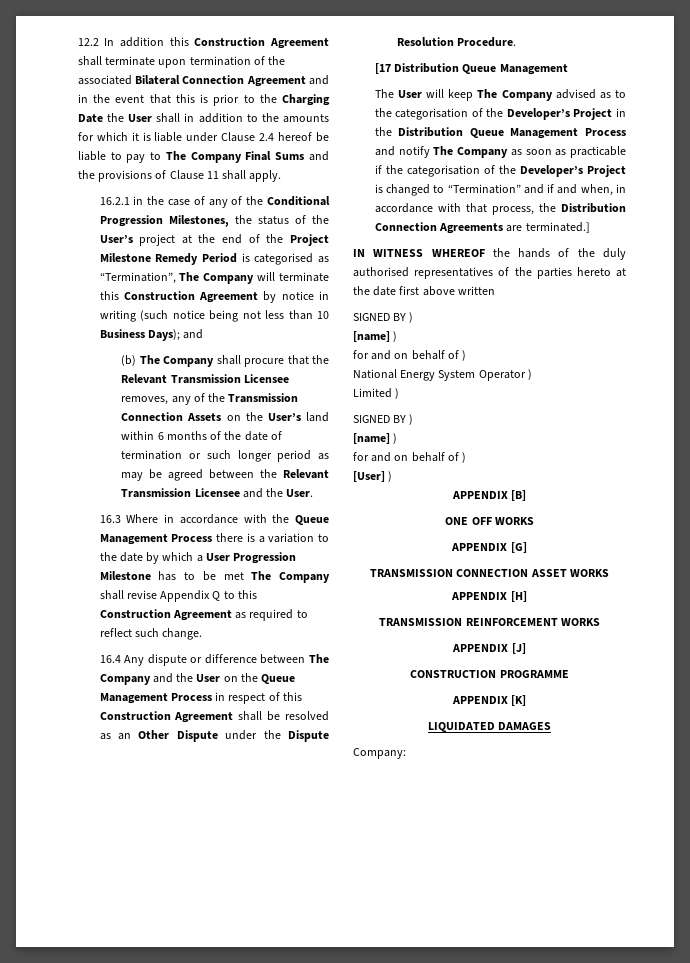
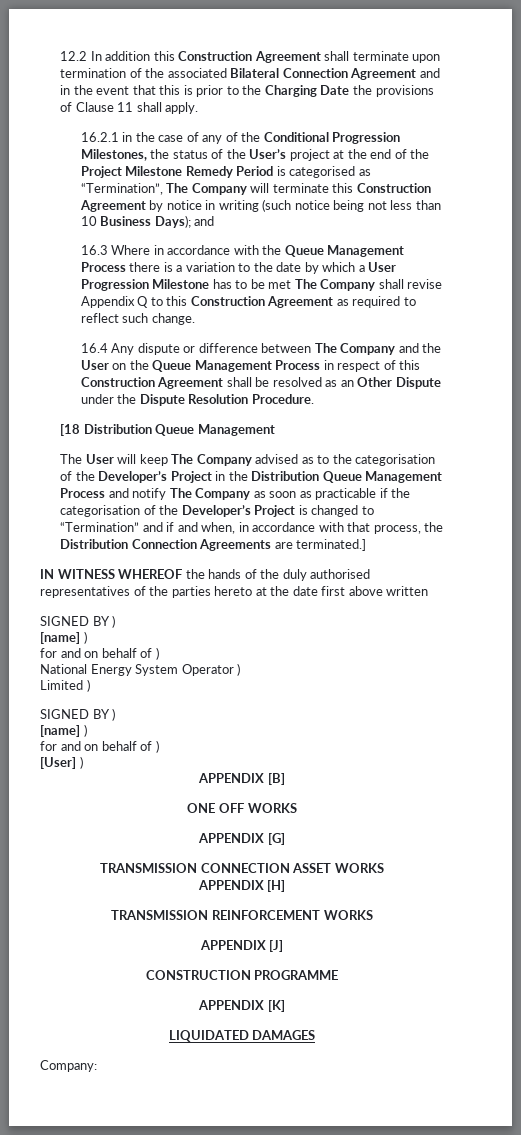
[128,113,330,123] [77,132,329,142] [77,151,330,163] [77,170,95,179] User shall in addition to the amounts for which it is liable under Clause 2.4 hereof be liable to pay to The Company Final Sums and the -> (372, 90) none
[121,355,329,367] [121,374,289,384] [121,393,299,405] [121,412,330,422] [121,431,282,441] [121,450,329,462] [121,469,329,481] [121,488,314,498] // (b) The Company shall procure that the Relevant Transmission Licensee removes, any of the Transmission Connection Assets on the User’s land within 6 months of the date of termination or such longer period as may be agreed between the Relevant Transmission Licensee and the User. -> (215, 221) none
[374,63,391,74] [17 -> [60,424,81,436] [18

